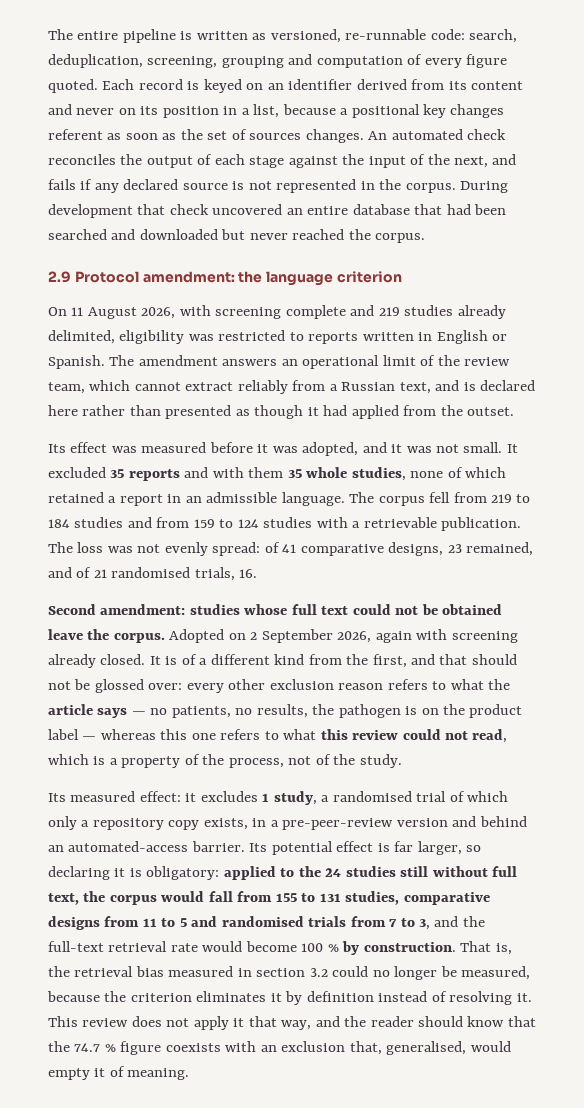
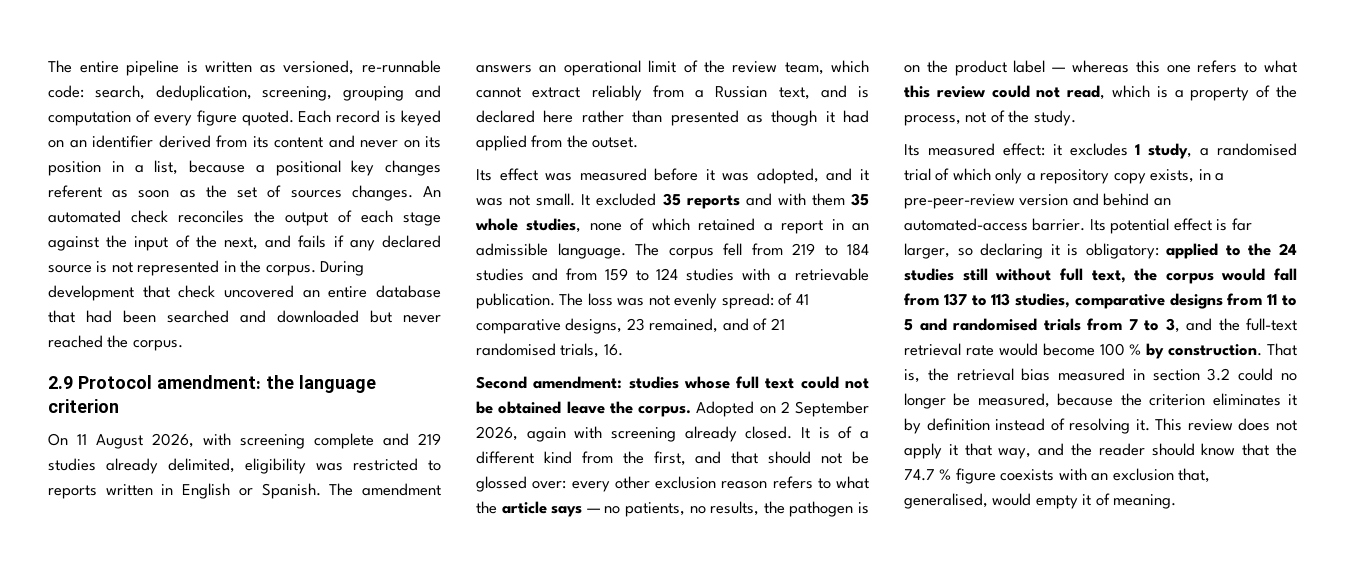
[275,893,341,902] 155 to 131 -> [943,293,1011,306] 137 to 113

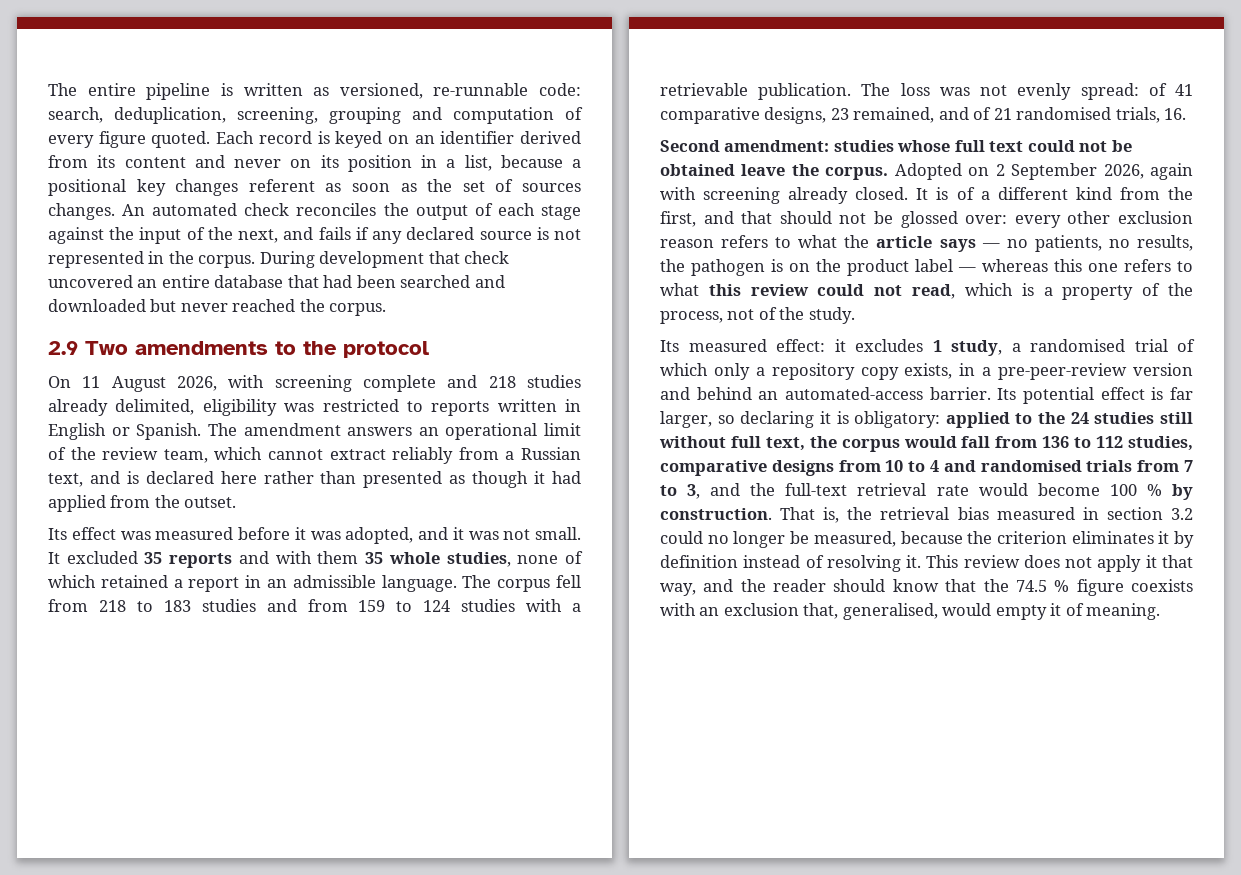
[78,375,376,393] [48,399,119,413] Protocol amendment: the language criterion -> [85,341,429,358] Two amendments to the protocol
[418,433,441,445] 219 -> [488,376,516,388] 218
[792,243,869,256] 219 to 184 -> [98,600,191,612] 218 to 183
[943,293,1011,306] 137 to 113 -> [1042,436,1124,448] 136 to 112
[1267,294,1297,306] [904,319,913,331] 11 to 5 -> [885,460,939,472] 10 to 4
[904,469,935,481] 74.7 -> [1015,580,1047,592] 74.5

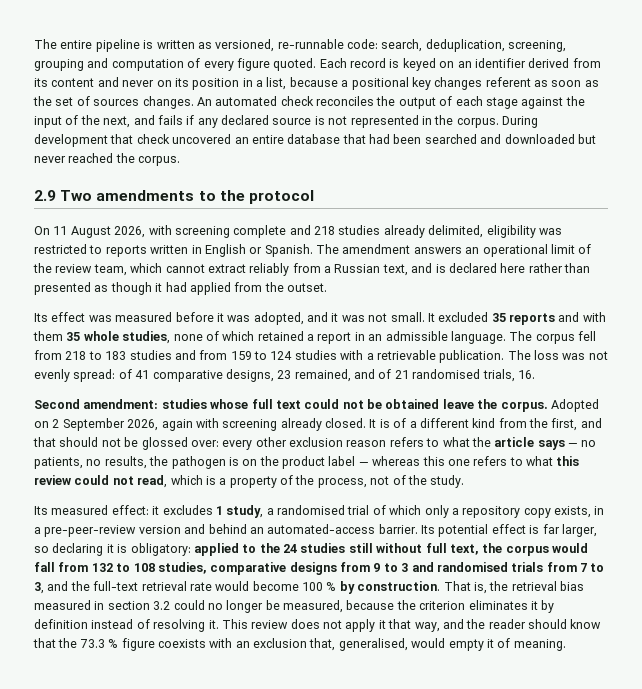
[1042,436,1124,448] 136 to 112 -> [91,563,155,572] 132 to 108
[885,460,939,472] 10 to 4 -> [373,563,409,572] 9 to 3
[1015,580,1047,592] 74.5 -> [79,639,105,648] 73.3

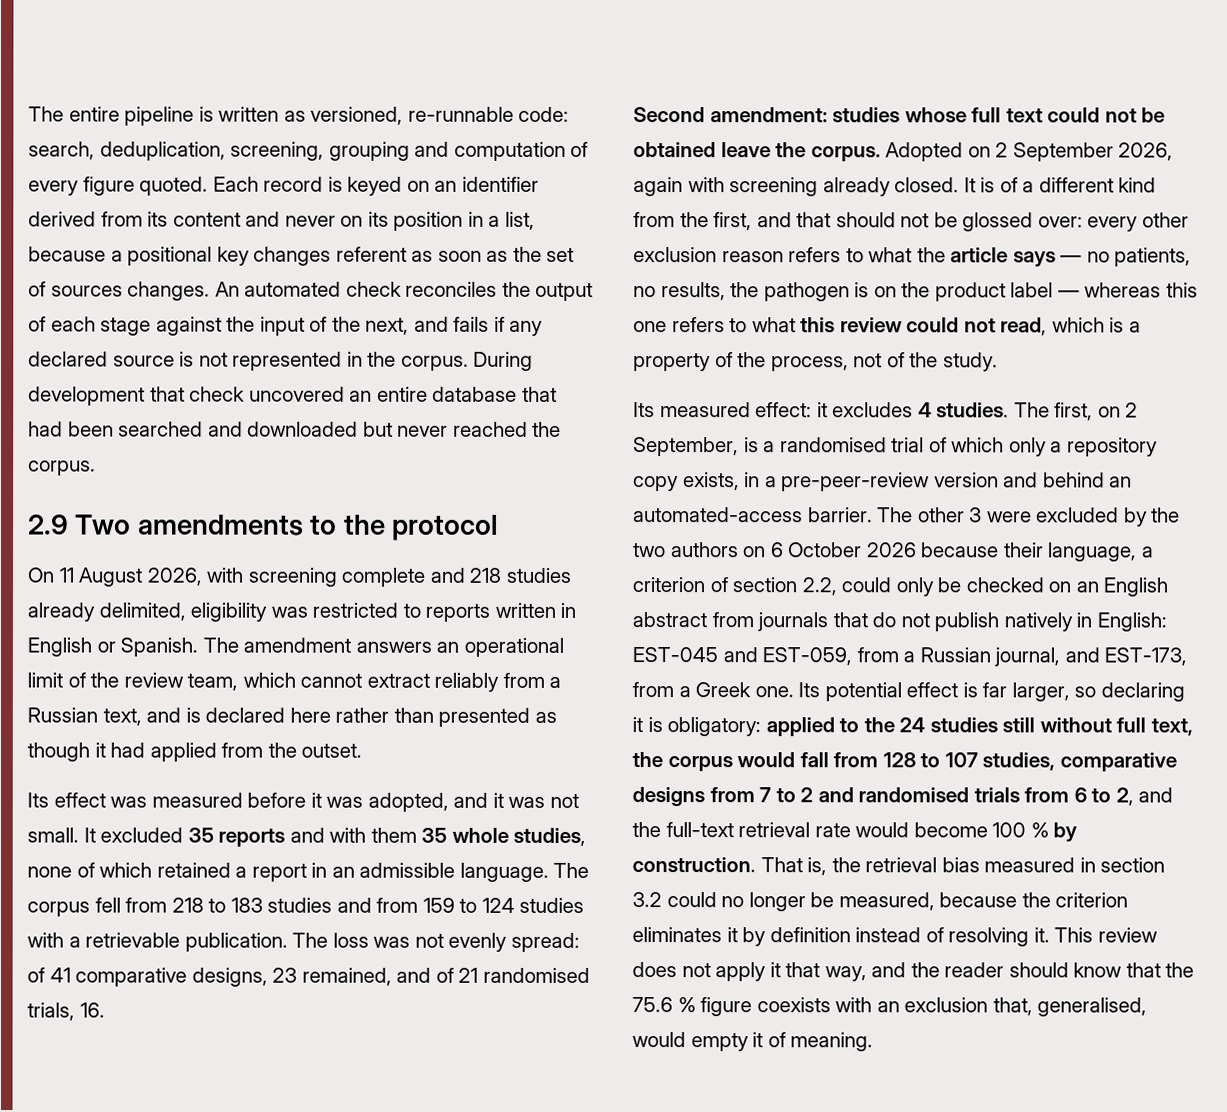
[215,505,264,518] 1 study, -> [917,402,1139,421] [633,437,759,457] 4 studies. The first, on 2 September, is
(418, 529) none -> [877,507,1181,527] [632,542,1154,562] [632,577,1169,597] [632,612,1167,632] [632,647,1188,667] [632,682,794,698] The other 3 were excluded by the two authors on 6 October 2026 because their language, a criterion of section 2.2, could only be checked on an English abstract from journals that do not publish natively in English: EST-045 and EST-059, from a Russian journal, and EST-173, from a Greek one.
[91,563,155,572] 132 to 108 -> [882,752,978,768] 128 to 107
[373,563,409,572] 9 to 3 -> [759,787,814,803] 7 to 2
[580,563,605,572] [34,582,44,594] 7 to 3, -> [1073,787,1134,806] 6 to 2,
[79,639,105,648] 73.3 -> [632,997,673,1013] 75.6

